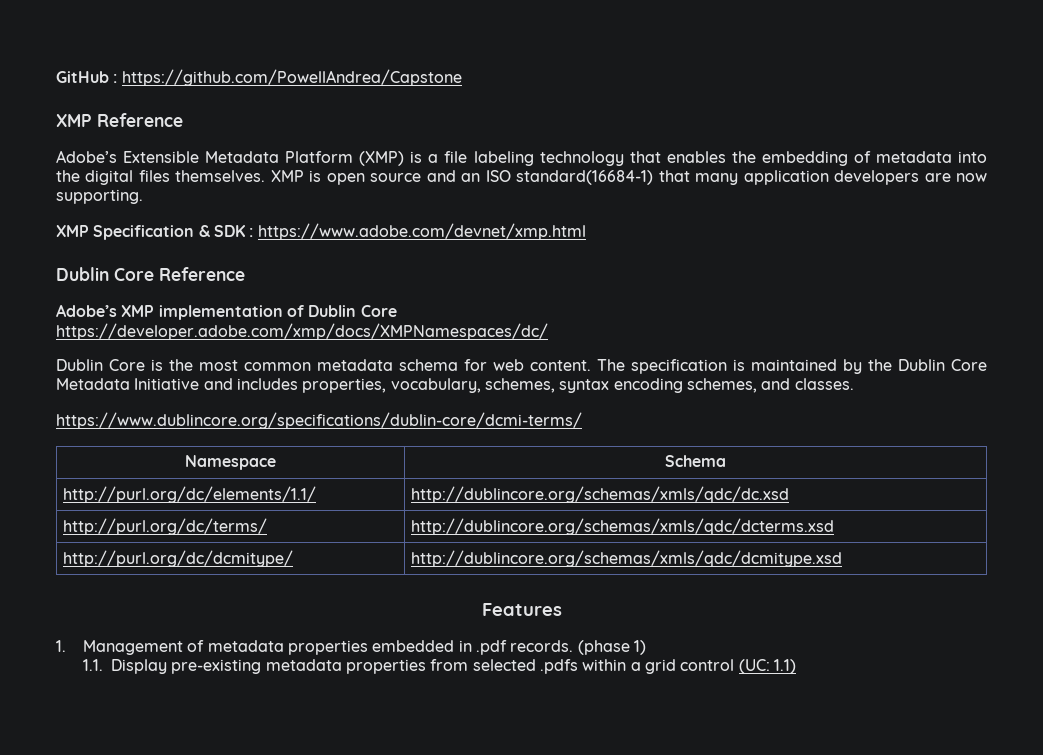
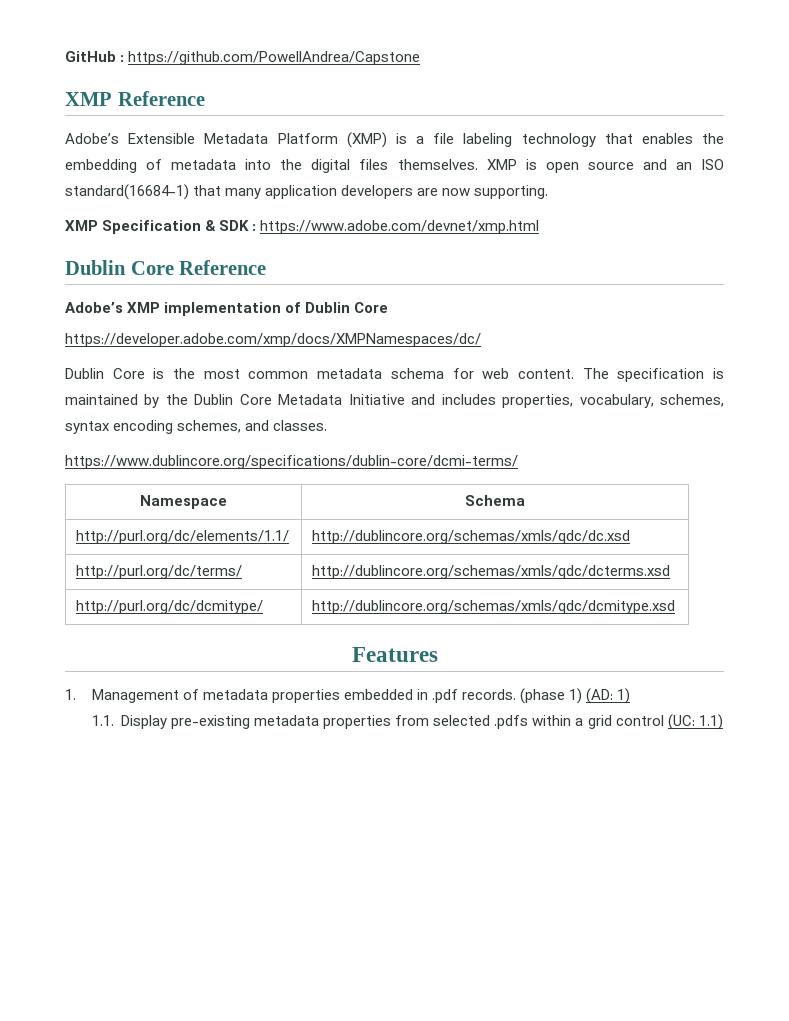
(646, 647) none -> [586,688,631,704] (AD: 1)

